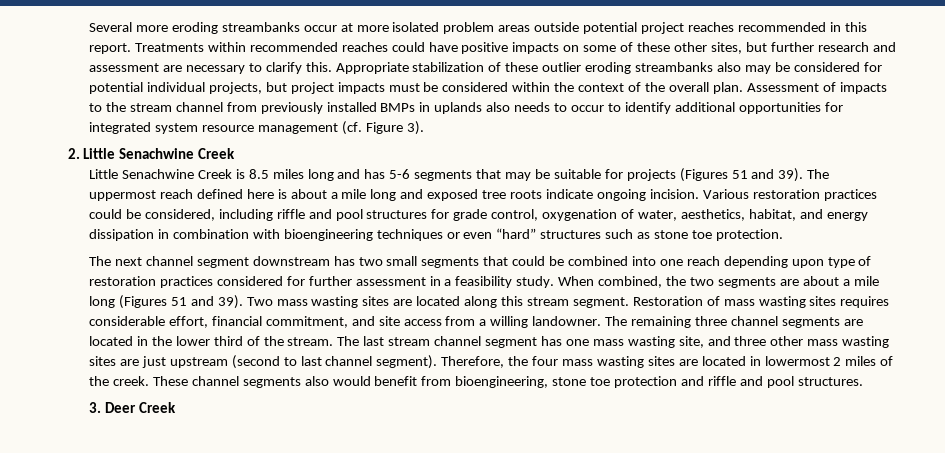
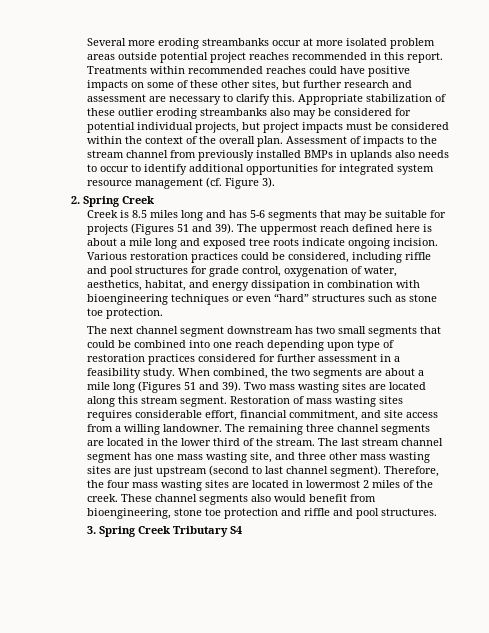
[83,148,195,159] Little Senachwine -> [83,196,121,207] Spring
[89,169,194,179] Little Senachwine -> (155, 200) none
[104,402,176,413] Deer Creek -> [98,526,242,537] Spring Creek Tributary S4

